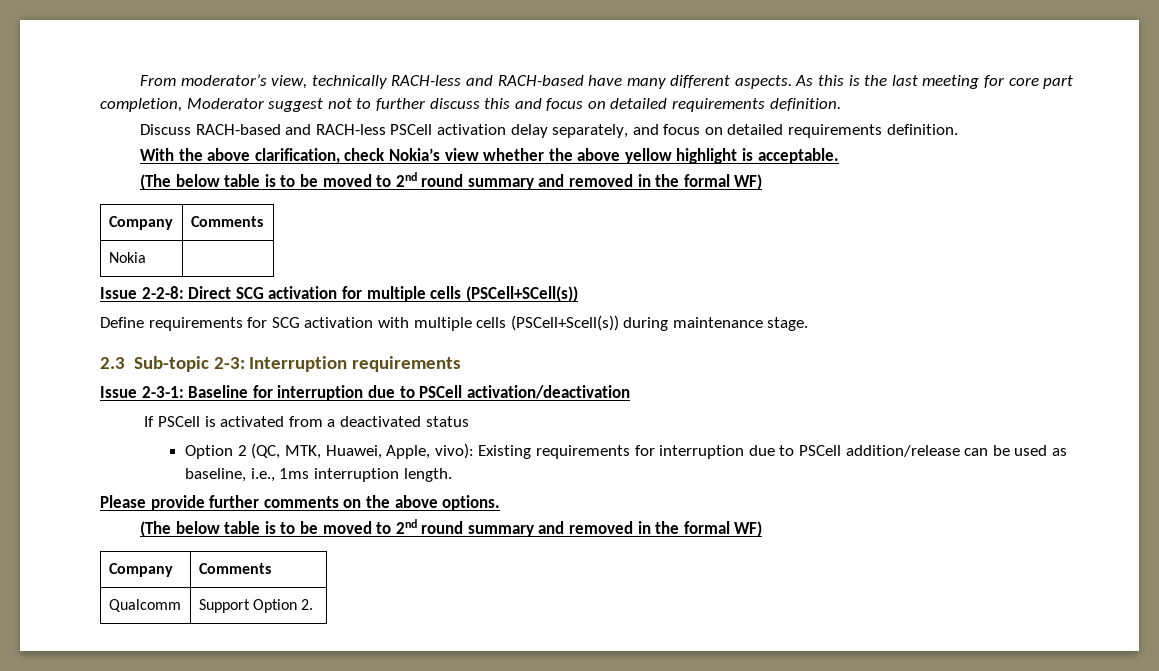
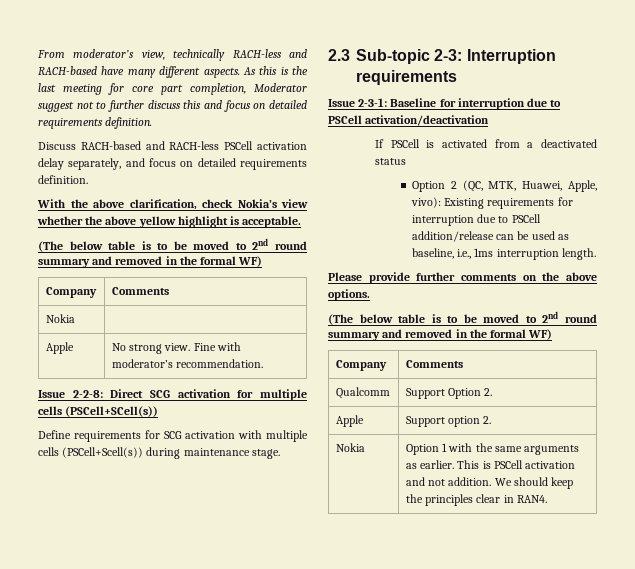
(146, 257) none -> [45,342,74,354] [111,342,241,354] [111,359,264,368] // Apple | No strong view. Fine with moderator’s recommendation.
(314, 604) none -> [335,415,364,427] [405,416,492,427] [335,443,365,452] [405,443,580,455] [405,460,576,469] [405,477,574,489] [405,494,547,506] // Apple | Support option 2. // Nokia | Option 1 with the same arguments as earlier. This is PSCell activation and not addition. We should keep the principles clear in RAN4.

